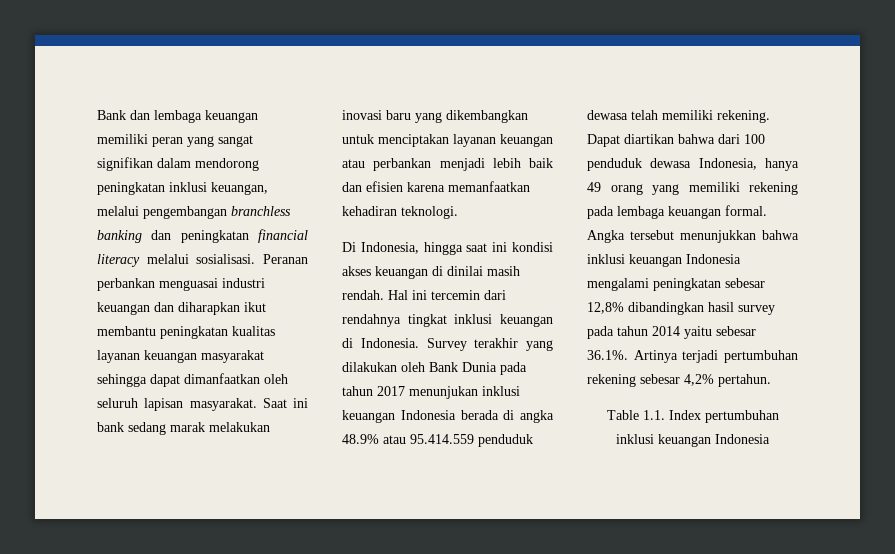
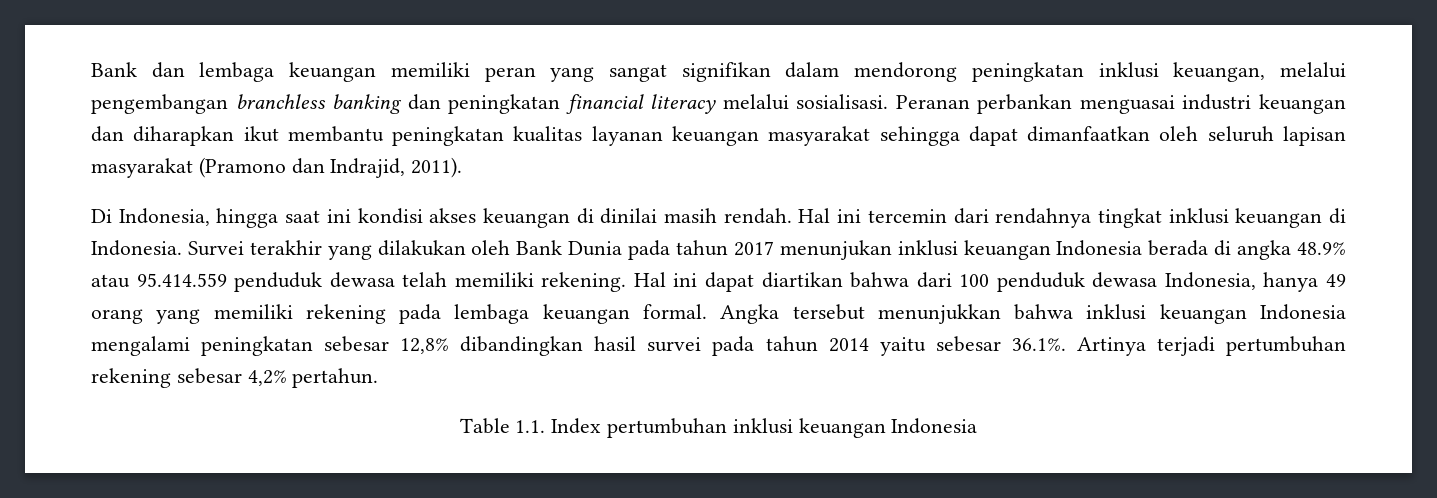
[189,398,308,411] [97,422,270,435] [342,110,528,123] [342,134,553,147] [342,158,553,171] [342,181,530,192] [342,206,458,219] masyarakat. Saat ini bank sedang marak melakukan inovasi baru yang dikembangkan untuk menciptakan layanan keuangan atau perbankan menjadi lebih baik dan efisien karena memanfaatkan kehadiran teknologi. -> [91,157,463,178] masyarakat (Pramono dan Indrajid, 2011).
[426,338,467,351] Survey -> [187,241,244,256] Survei
[587,134,620,147] Dapat -> [633,272,754,292] Hal ini dapat
[738,305,775,315] survey -> [647,337,702,352] survei

